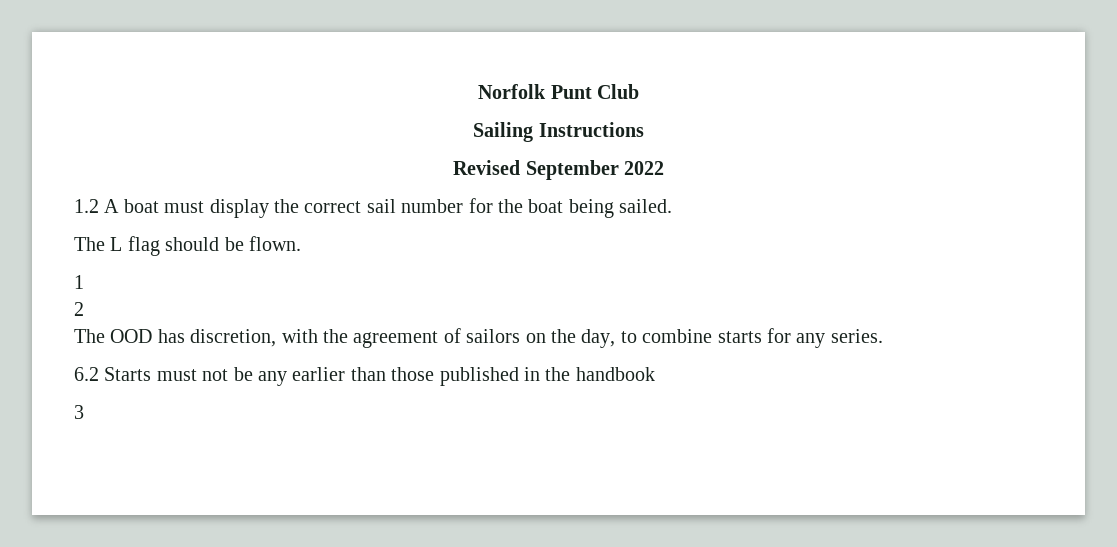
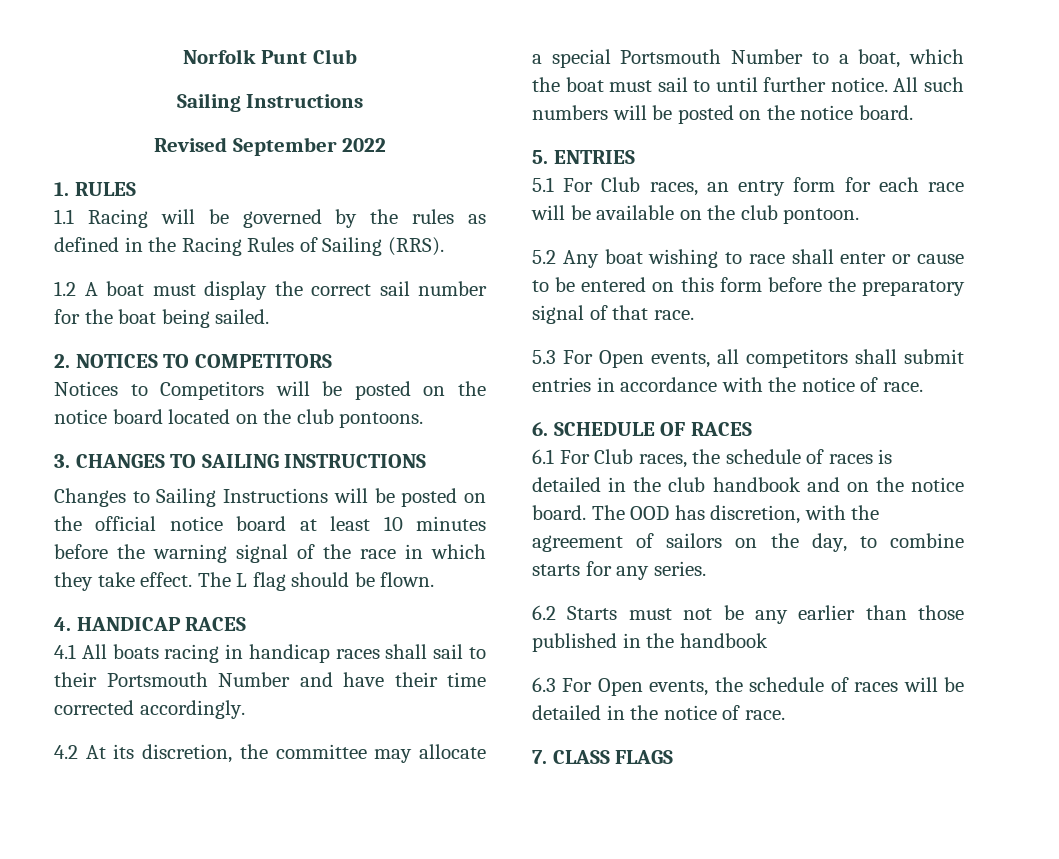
(664, 168) none -> [54,182,136,196] [54,209,486,228] [54,237,444,256] // 1. RULES // 1.1 Racing will be governed by the rules as defined in the Racing Rules of Sailing (RRS).
(673, 206) none -> [54,354,332,368] [54,381,486,400] [54,409,424,428] [54,454,427,468] [54,488,486,507] [54,516,486,531] [54,544,486,563] [54,572,193,591] 2. NOTICES TO COMPETITORS // Notices to Competitors will be posted on the notice board located on the club pontoons. // 3. CHANGES TO SAILING INSTRUCTIONS // Changes to Sailing Instructions will be posted on the official notice board at least 10 minutes before the warning signal of the race in which they take effect.
[74,275,84,289] [74,302,84,316] 1 // 2 // -> [54,617,247,631] [54,644,486,663] [54,672,486,687] [54,700,245,719] [54,744,486,763] [532,49,964,68] [532,77,964,92] [532,105,913,124] [532,150,635,164] [532,177,964,196] [531,205,860,224] [532,249,964,268] [532,277,965,296] [532,305,694,324] [532,349,964,368] [532,377,923,392] [532,422,752,436] [532,449,893,468] [532,477,964,492] [532,505,586,520] 4. HANDICAP RACES // 4.1 All boats racing in handicap races shall sail to their Portsmouth Number and have their time corrected accordingly. // 4.2 At its discretion, the committee may allocate a special Portsmouth Number to a boat, which the boat must sail to until further notice. All such numbers will be posted on the notice board. // 5. ENTRIES // 5.1 For Club races, an entry form for each race will be available on the club pontoon. // 5.2 Any boat wishing to race shall enter or cause to be entered on this form before the preparatory signal of that race. // 5.3 For Open events, all competitors shall submit entries in accordance with the notice of race. // 6. SCHEDULE OF RACES // 6.1 For Club races, the schedule of races is detailed in the club handbook and on the notice board.
[74,405,84,419] 3 -> [532,677,964,696] [532,705,785,720] [532,750,674,764] 6.3 For Open events, the schedule of races will be detailed in the notice of race. // 7. CLASS FLAGS

